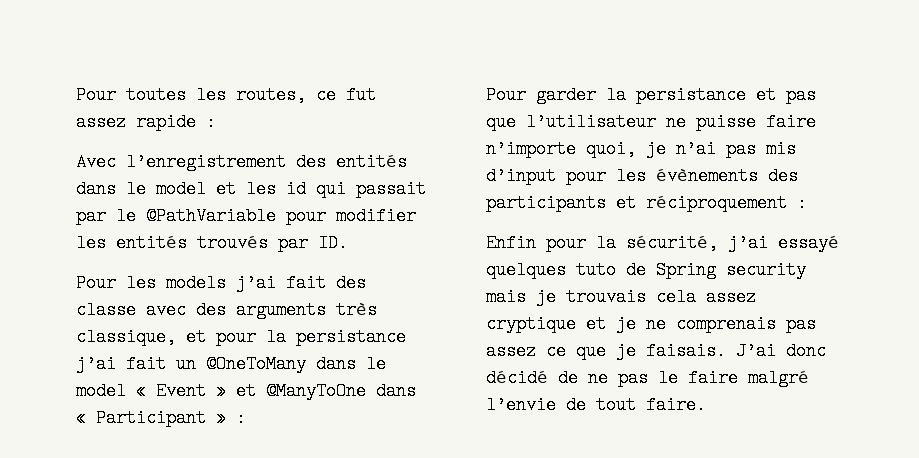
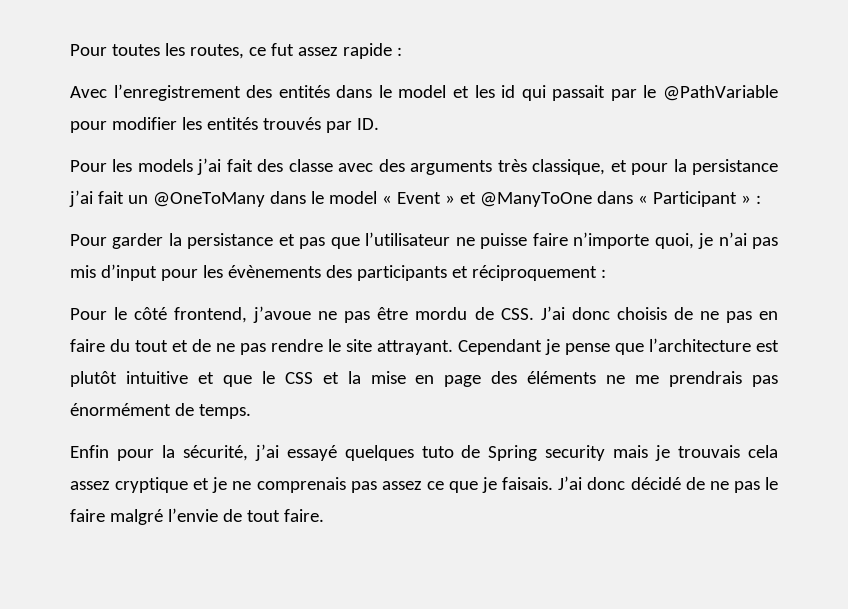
(807, 203) none -> [70,306,778,323] [70,338,779,355] [70,371,778,387] [70,403,251,419] // Pour le côté frontend, j’avoue ne pas être mordu de CSS. J’ai donc choisis de ne pas en faire du tout et de ne pas rendre le site attrayant. Cependant je pense que l’architecture est plutôt intuitive et que le CSS et la mise en page des éléments ne me prendrais pas énormément de temps.

